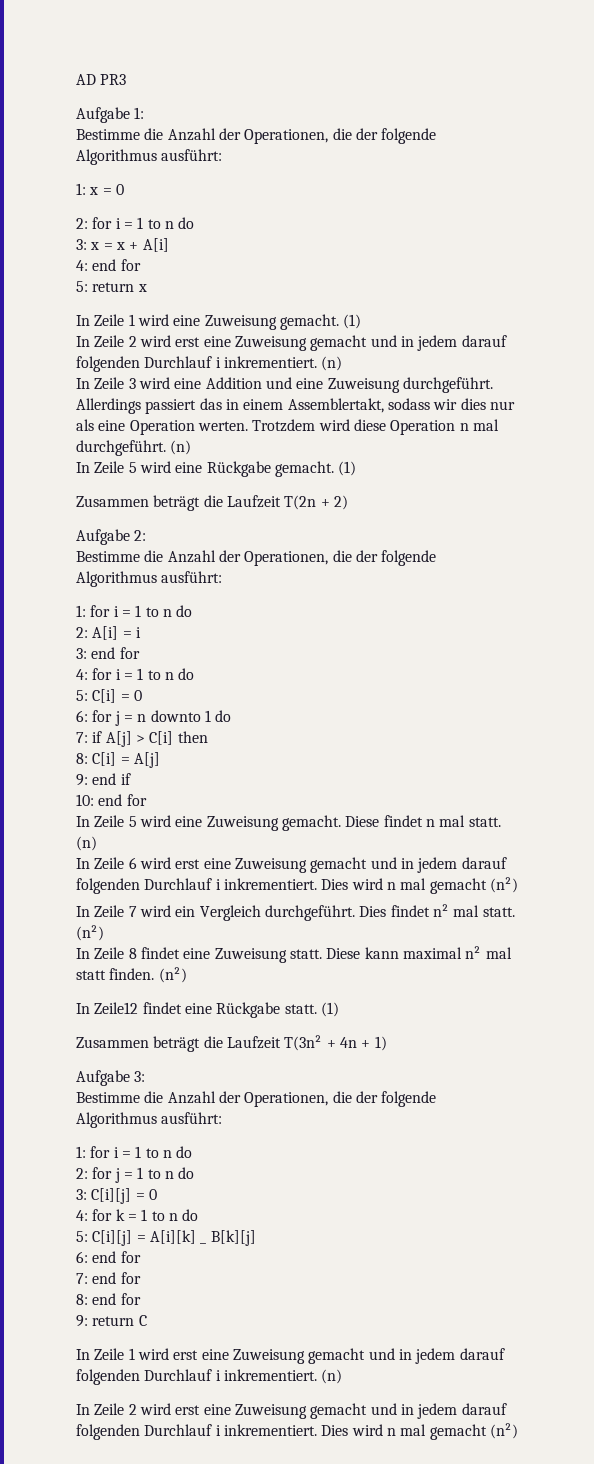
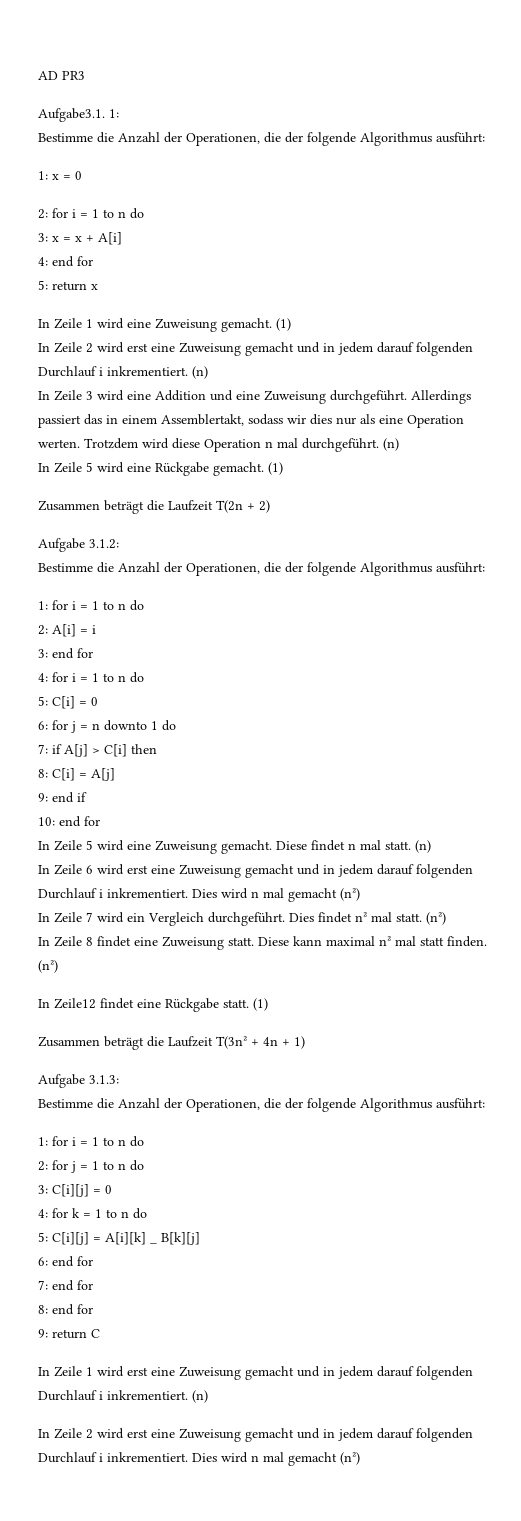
[76,107,130,123] Aufgabe -> [38,108,105,122] Aufgabe3.1.
[134,530,147,541] 2: -> [89,539,119,549] 3.1.2:
[134,1071,146,1082] 3: -> [89,1075,119,1084] 3.1.3:

